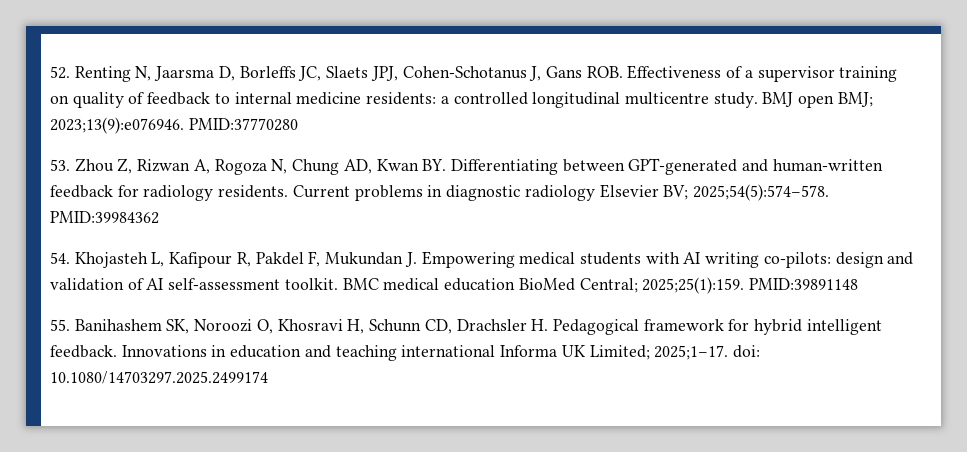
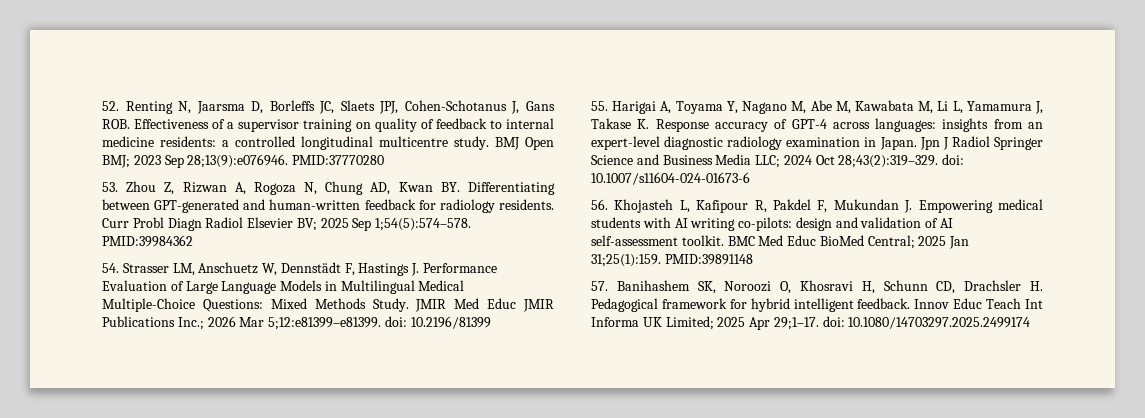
[798,92,873,108] [50,117,184,134] open BMJ; 2023;13(9):e076946. -> [525,137,554,150] [102,154,289,168] Open BMJ; 2023 Sep 28;13(9):e076946.
[292,184,829,201] [50,211,159,224] [50,252,70,264] Current problems in diagnostic radiology Elsevier BV; 2025;54(5):574–578. PMID:39984362 // 54. -> [102,217,472,231] [102,235,193,247] [102,262,498,276] [102,280,465,294] [102,298,554,312] [102,316,491,330] [591,100,1043,114] [591,118,1043,132] [591,136,1043,150] [591,154,965,168] [591,172,750,185] [591,199,608,210] Curr Probl Diagn Radiol Elsevier BV; 2025 Sep 1;54(5):574–578. PMID:39984362 // 54. Strasser LM, Anschuetz W, Dennstädt F, Hastings J. Performance Evaluation of Large Language Models in Multilingual Medical Multiple-Choice Questions: Mixed Methods Study. JMIR Med Educ JMIR Publications Inc.; 2026 Mar 5;12:e81399–e81399. doi: 10.2196/81399 // 55. Harigai A, Toyama Y, Nagano M, Abe M, Kawabata M, Li L, Yamamura J, Takase K. Response accuracy of GPT-4 across languages: insights from an expert-level diagnostic radiology examination in Japan. Jpn J Radiol Springer Science and Business Media LLC; 2024 Oct 28;43(2):319–329. doi: 10.1007/s11604-024-01673-6 // 56.
[383,277,745,294] medical education BioMed Central; 2025;25(1):159. -> [758,235,970,249] [591,254,661,267] Med Educ BioMed Central; 2025 Jan 31;25(1):159.
[50,319,70,331] 55. -> [591,281,608,291] 57.
[121,345,729,361] Innovations in education and teaching international Informa UK Limited; 2025;1–17. -> [914,298,1043,309] [591,316,819,330] Innov Educ Teach Int Informa UK Limited; 2025 Apr 29;1–17.

